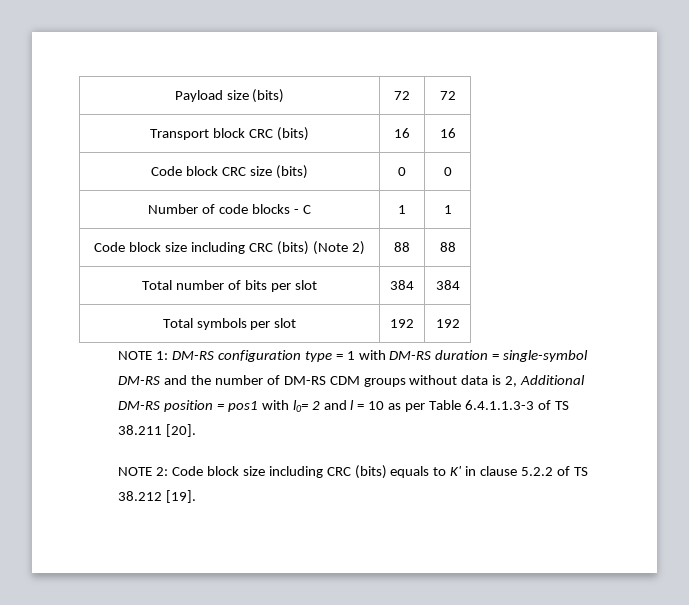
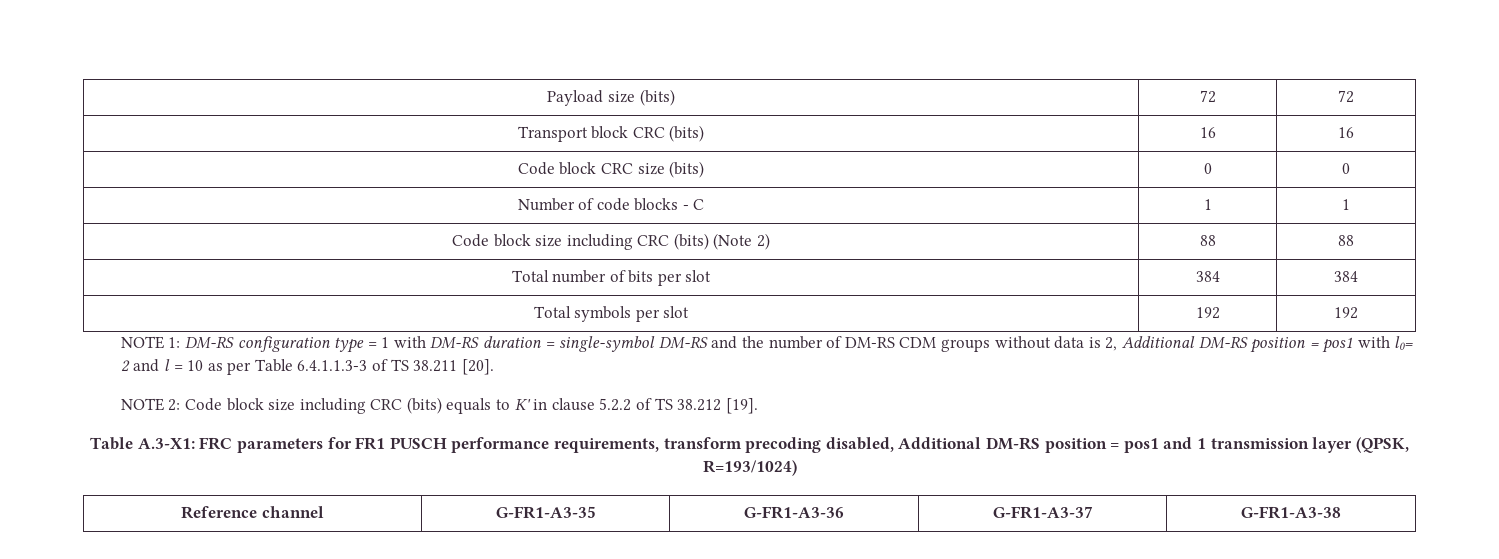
(197, 496) none -> [90,437,1409,453] [702,460,797,476] [181,506,324,519] [495,506,596,519] [744,506,844,519] [992,506,1093,519] [1241,506,1341,519] // Table A.3-X1: FRC parameters for FR1 PUSCH performance requirements, transform precoding disabled, Additional DM-RS position = pos1 and 1 transmission layer (QPSK, R=193/1024) // Reference channel | G-FR1-A3-35 | G-FR1-A3-36 | G-FR1-A3-37 | G-FR1-A3-38

